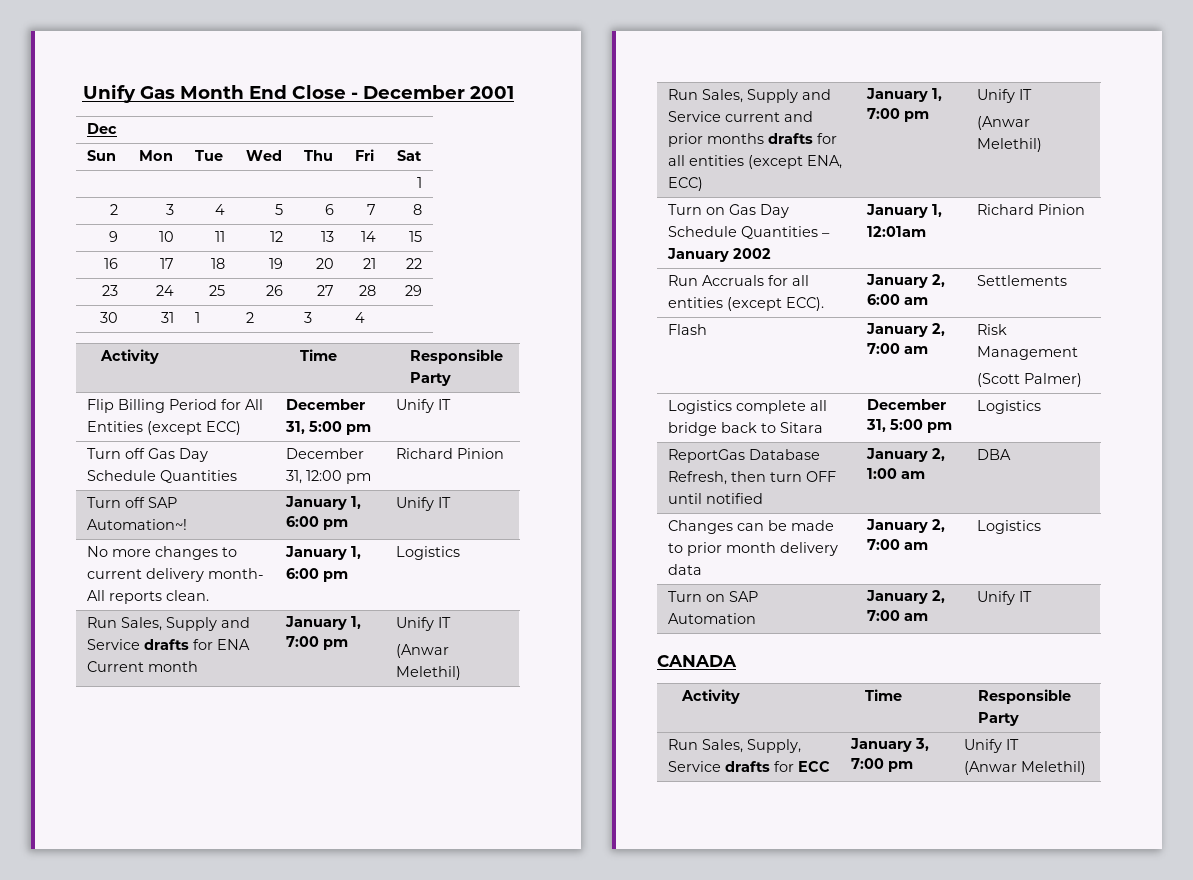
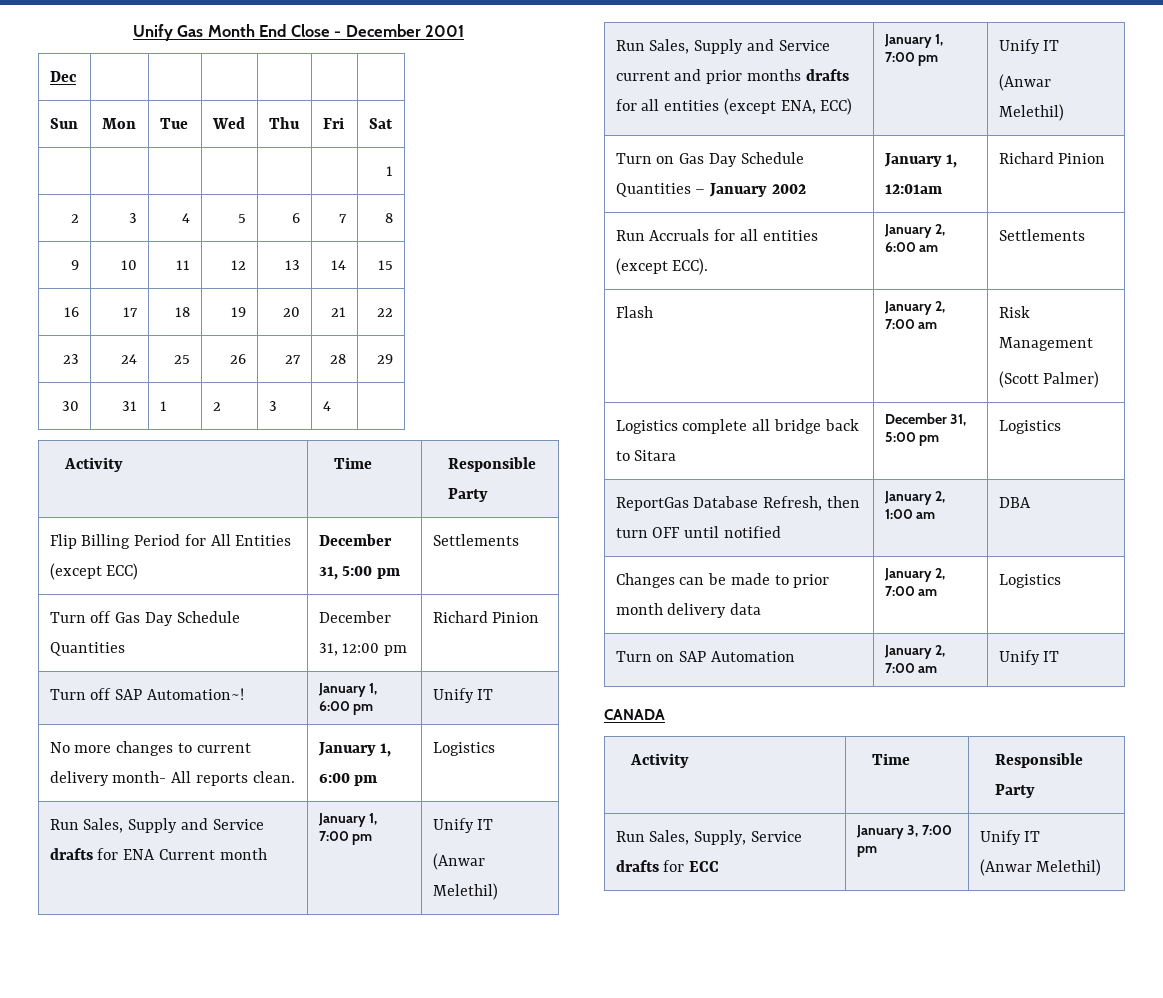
[395,399,451,413] Unify IT -> [432,534,519,546] Settlements

